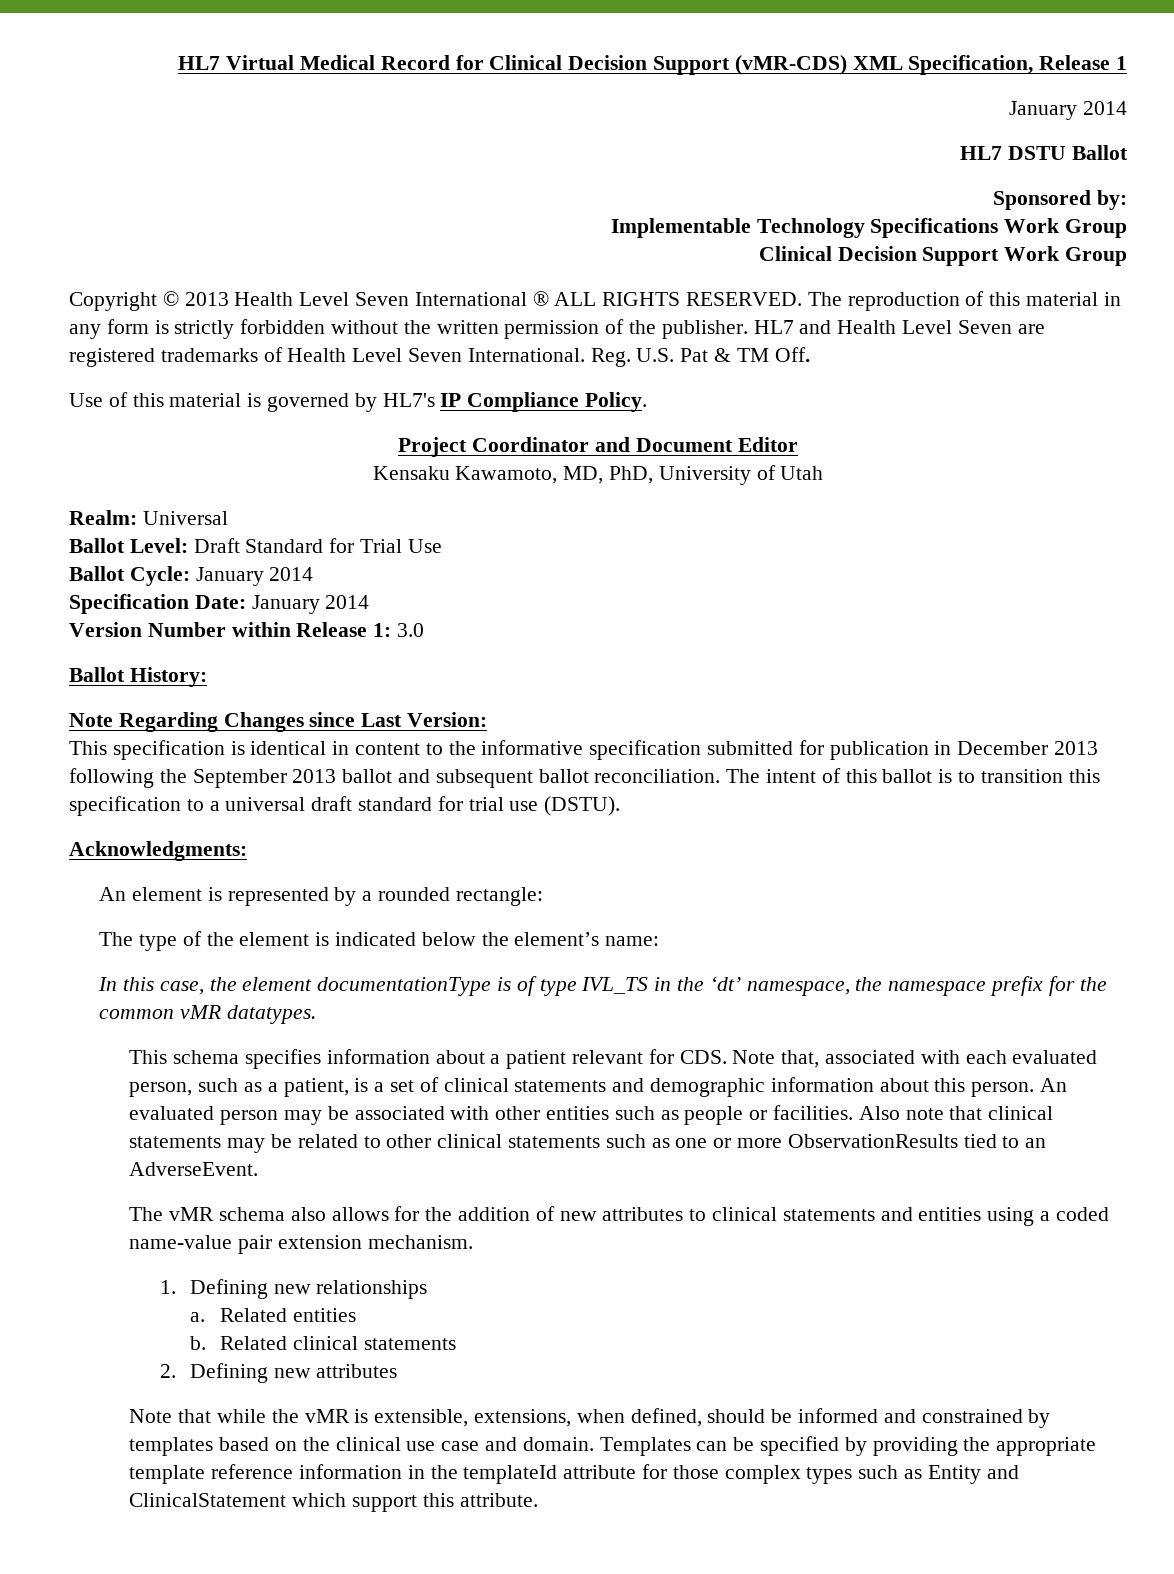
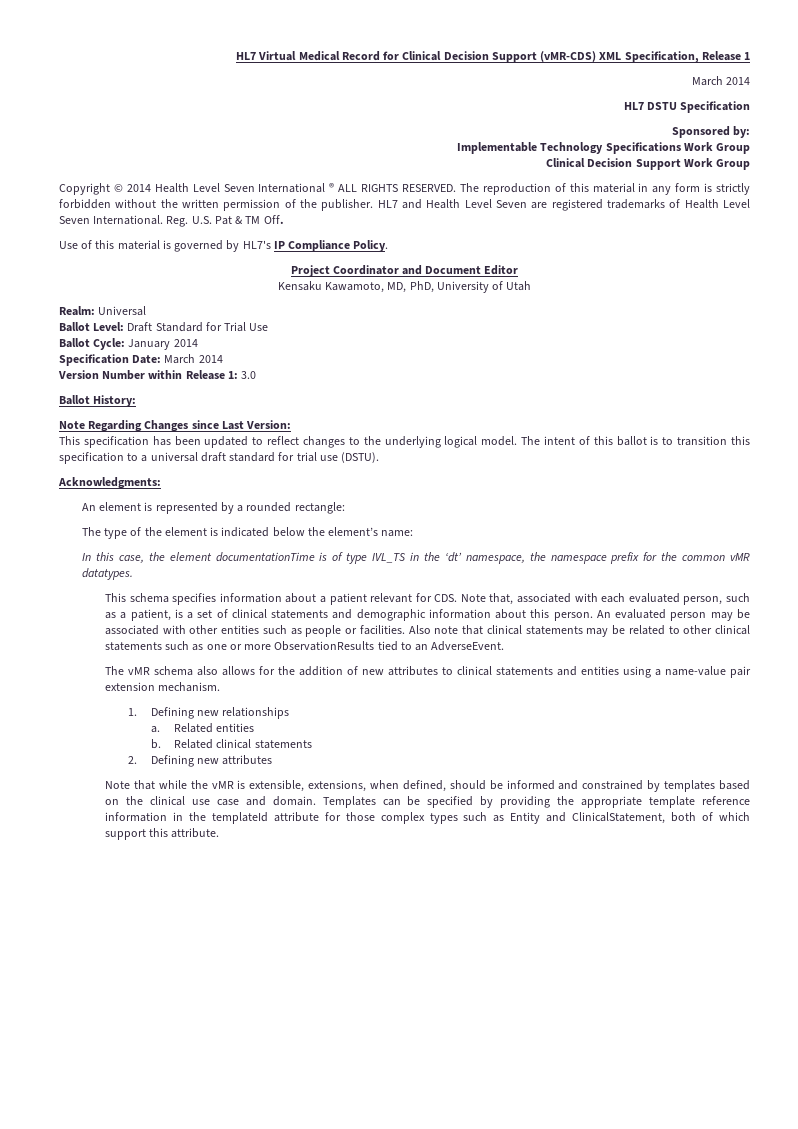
[1009,101,1078,120] January -> [691,76,723,86] March
[1072,145,1128,160] Ballot -> [680,101,750,113] Specification
[184,292,229,306] 2013 -> [126,184,151,192] 2014
[251,595,320,614] January -> [164,354,196,364] March
[230,740,1099,760] [69,768,721,788] is identical in content to the informative specification submitted for publication in December 2013 following the September 2013 ballot and subsequent ballot reconciliation. -> [152,436,518,448] has been updated to reflect changes to the underlying logical model.
[317,977,492,996] documentationType -> [215,552,315,562] documentationTime
[1055,1207,1109,1221] coded -> (662, 672) none
[129,1493,287,1507] ClinicalStatement -> [572,812,714,824] ClinicalStatement, both of

